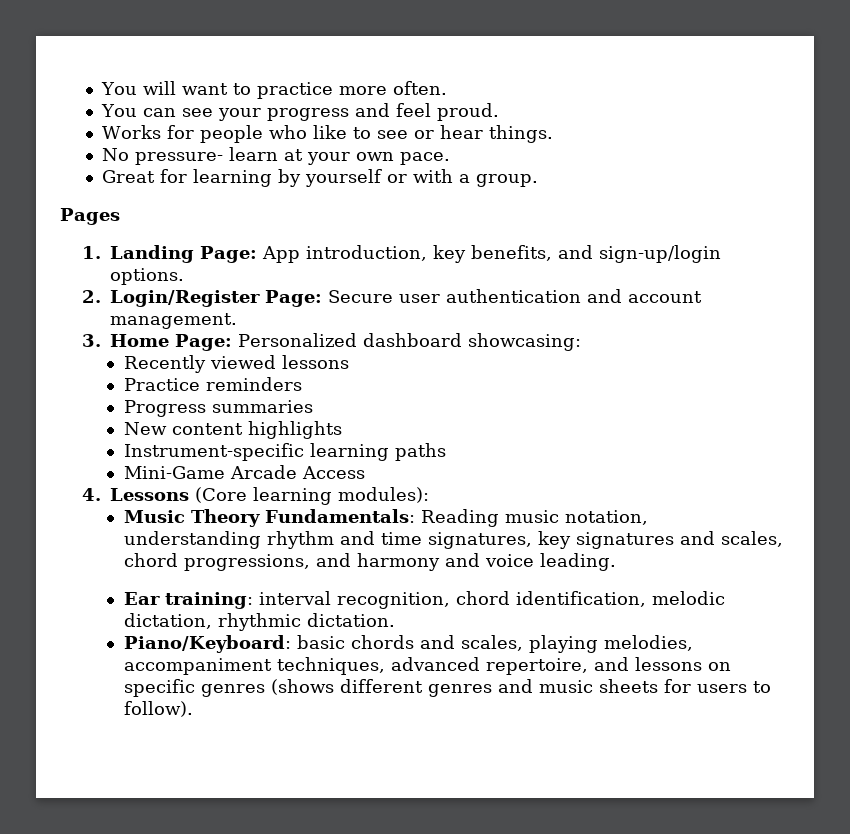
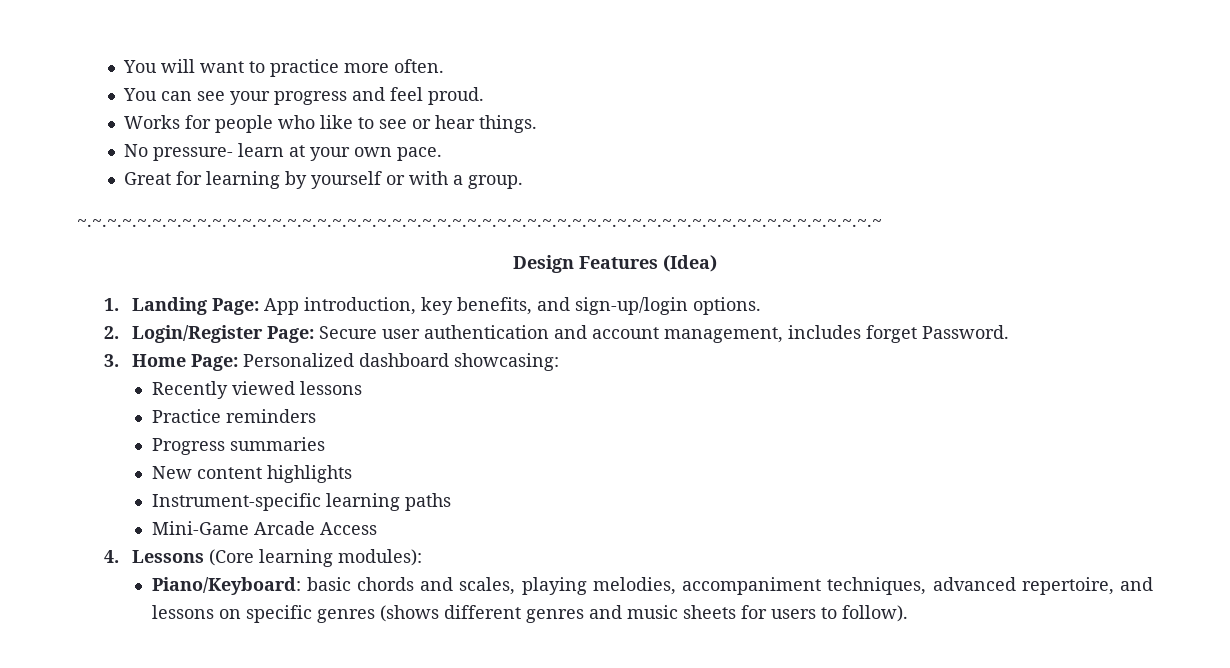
[60,208,120,225] Pages -> [77,219,882,227] [513,255,717,273] ~.~.~.~.~.~.~.~.~.~.~.~.~.~.~.~.~.~.~.~.~.~.~.~.~.~.~.~.~.~.~.~.~.~.~.~.~.~.~.~.~.~.~.~.~.~.~.~.~.~.~.~.~.~ // Design Features (Idea)
[109,313,237,329] management. -> [663,325,1009,343] management, includes forget Password.
[123,509,648,527] [123,531,783,549] [123,553,616,571] [123,591,725,609] [123,613,395,631] // Music Theory Fundamentals: Reading music notation, understanding rhythm and time signatures, key signatures and scales, chord progressions, and harmony and voice leading. // Ear training: interval recognition, chord identification, melodic dictation, rhythmic dictation. -> (422, 557) none

